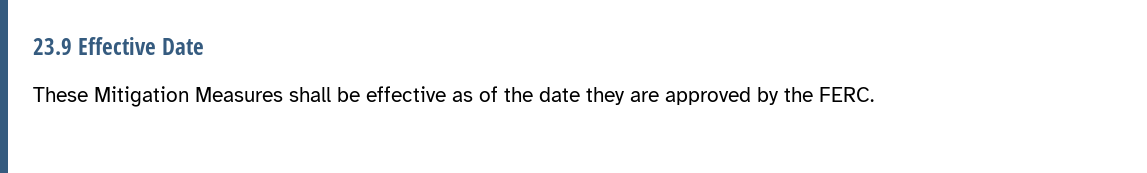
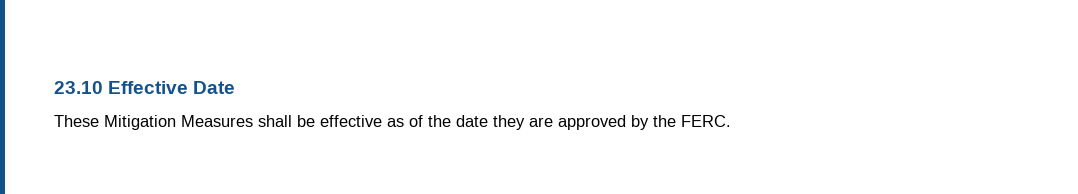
[33,38,72,55] 23.9 -> [54,81,103,94] 23.10

